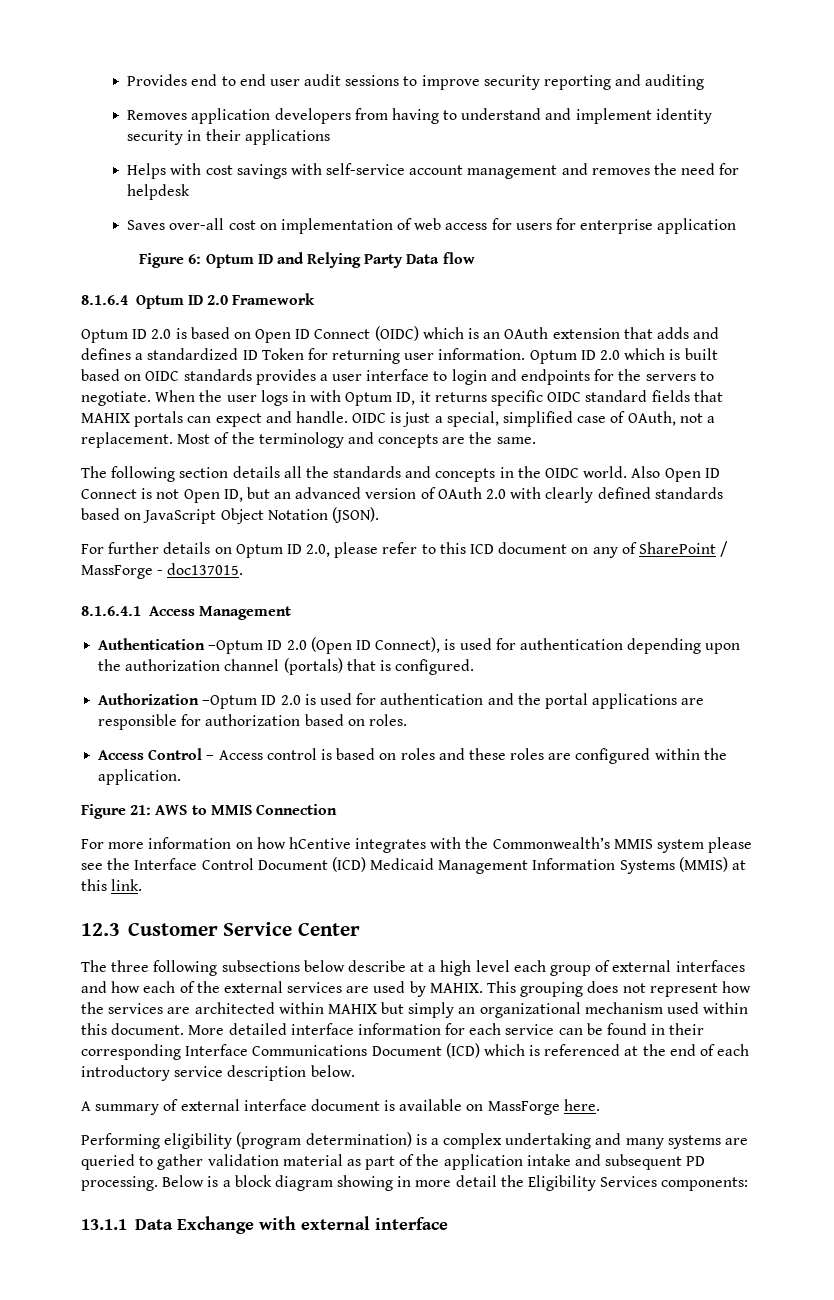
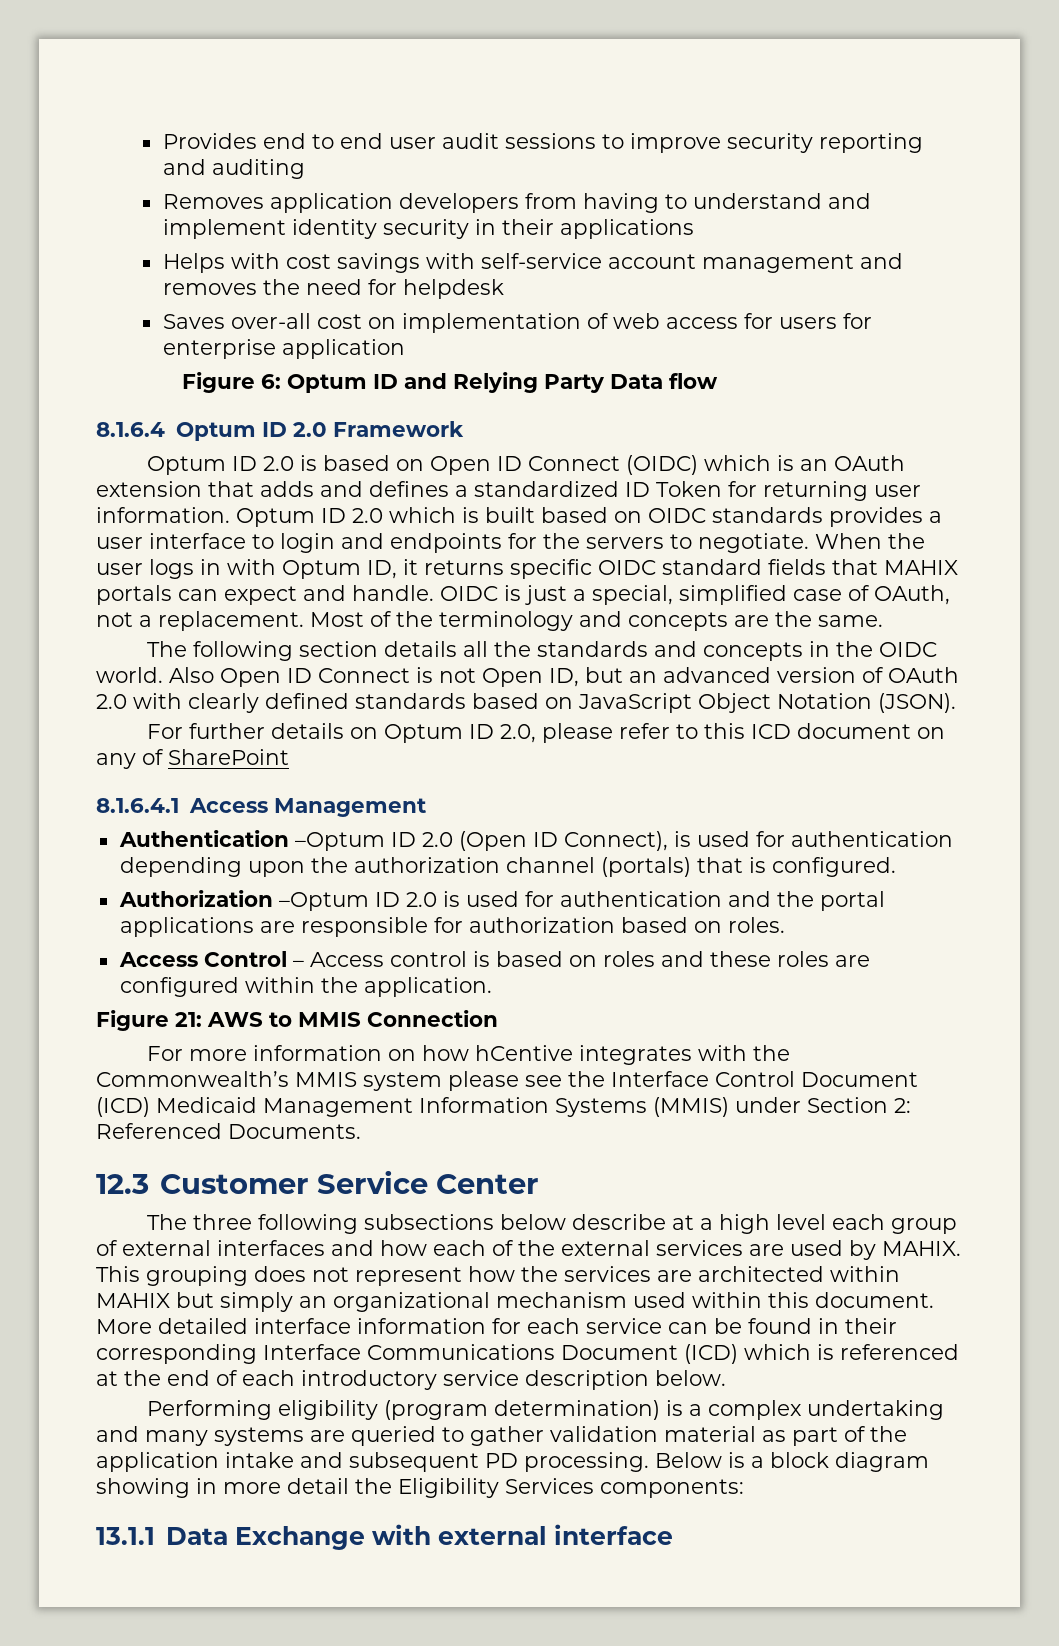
[720,541,729,557] [81,563,244,579] / MassForge - doc137015. -> (289, 757) none
[732,860,747,870] [81,879,143,891] at this link. -> [735,1097,911,1113] [96,1123,361,1139] under Section 2: Referenced Documents.
[81,1099,600,1115] // A summary of external interface document is available on MassForge here. -> (726, 1378) none

